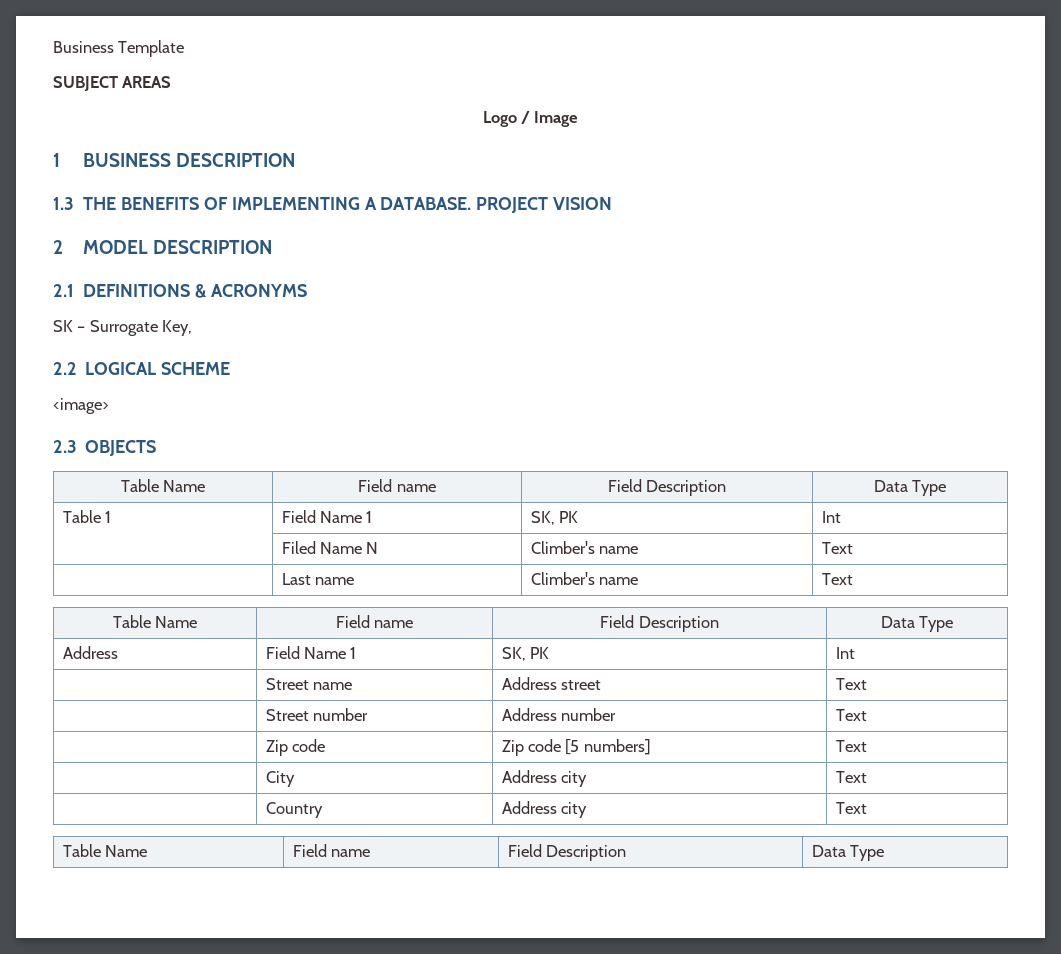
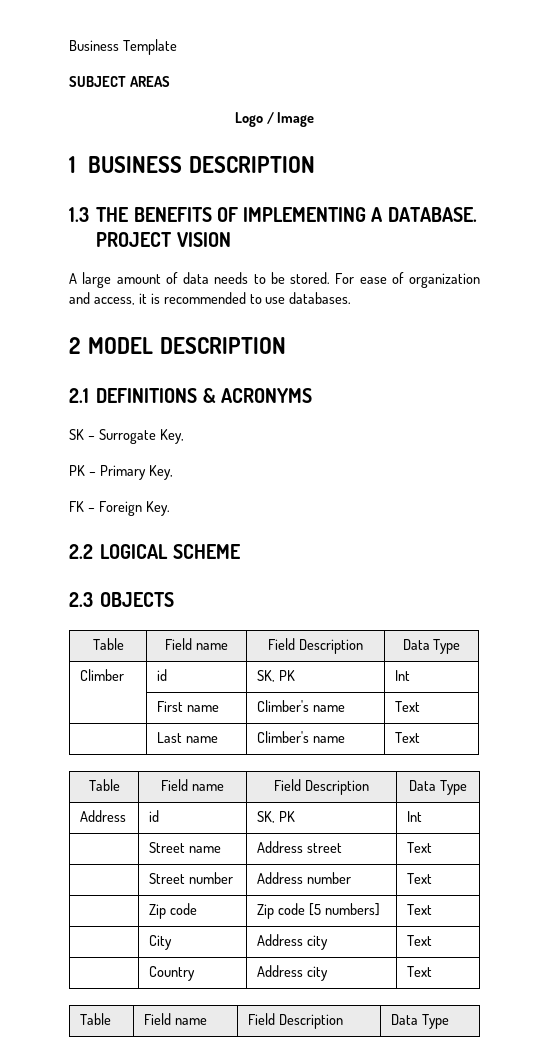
(613, 203) none -> [69,272,480,288] [69,292,352,305] // A large amount of data needs to be stored. For ease of organization and access, it is recommended to use databases.
(193, 328) none -> [69,465,173,480] [69,501,170,516] // PK – Primary Key, // FK – Foreign Key.
[53,398,109,414] // <image> -> (241, 551) none
[163,480,206,492] [358,479,436,492] [607,479,727,496] [873,480,947,496] [62,510,111,523] [281,510,373,523] [530,511,578,525] [821,511,841,523] [281,541,379,554] Name | Field name | Field Description | Data Type // Table 1 | Field Name 1 | SK, PK | Int // | Filed Name N -> [165,638,228,650] [268,638,363,654] [402,639,461,654] [79,669,124,681] [156,669,167,681] [256,670,295,682] [394,670,410,681] [156,701,219,712] | Field name | Field Description | Data Type // Climber | id | SK, PK | Int // | First name
[155,616,198,628] Name -> (120, 785) none
[265,646,357,659] Field Name 1 -> [148,810,159,822] id
[104,845,147,857] Name -> (111, 1019) none

